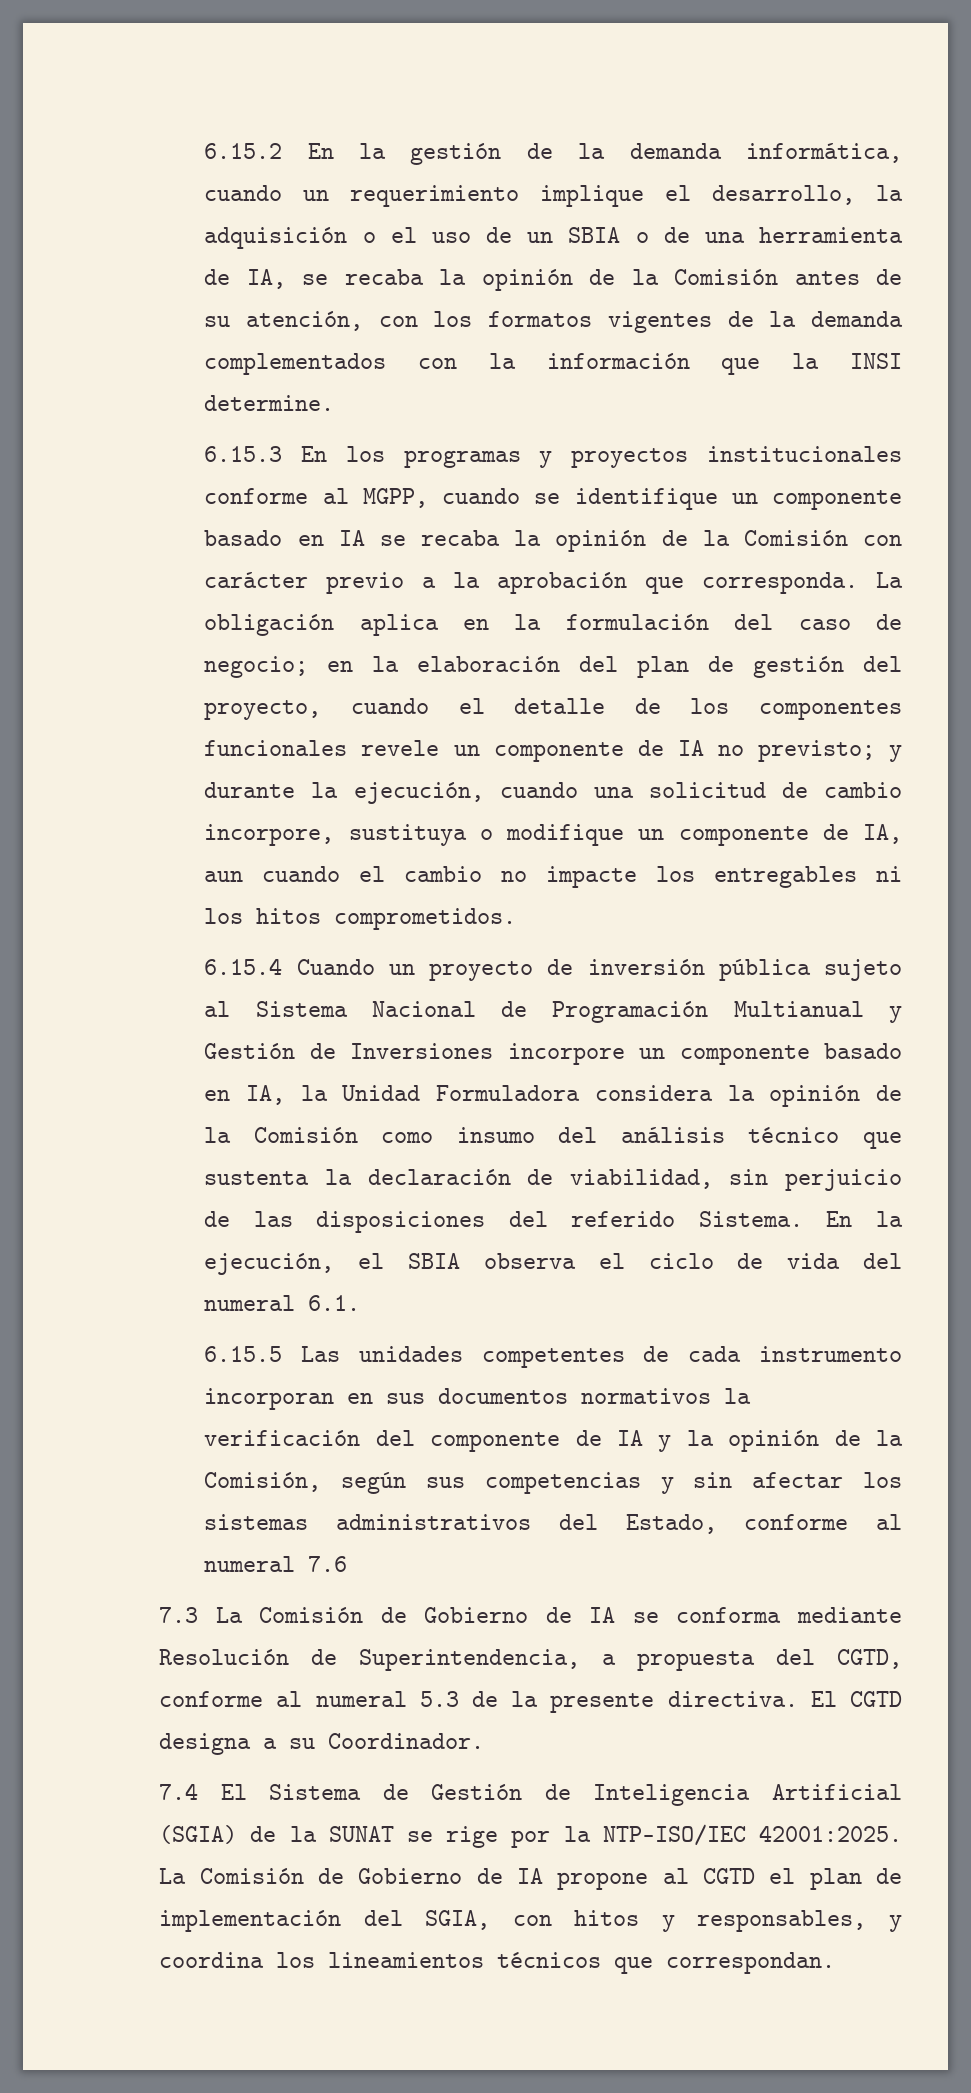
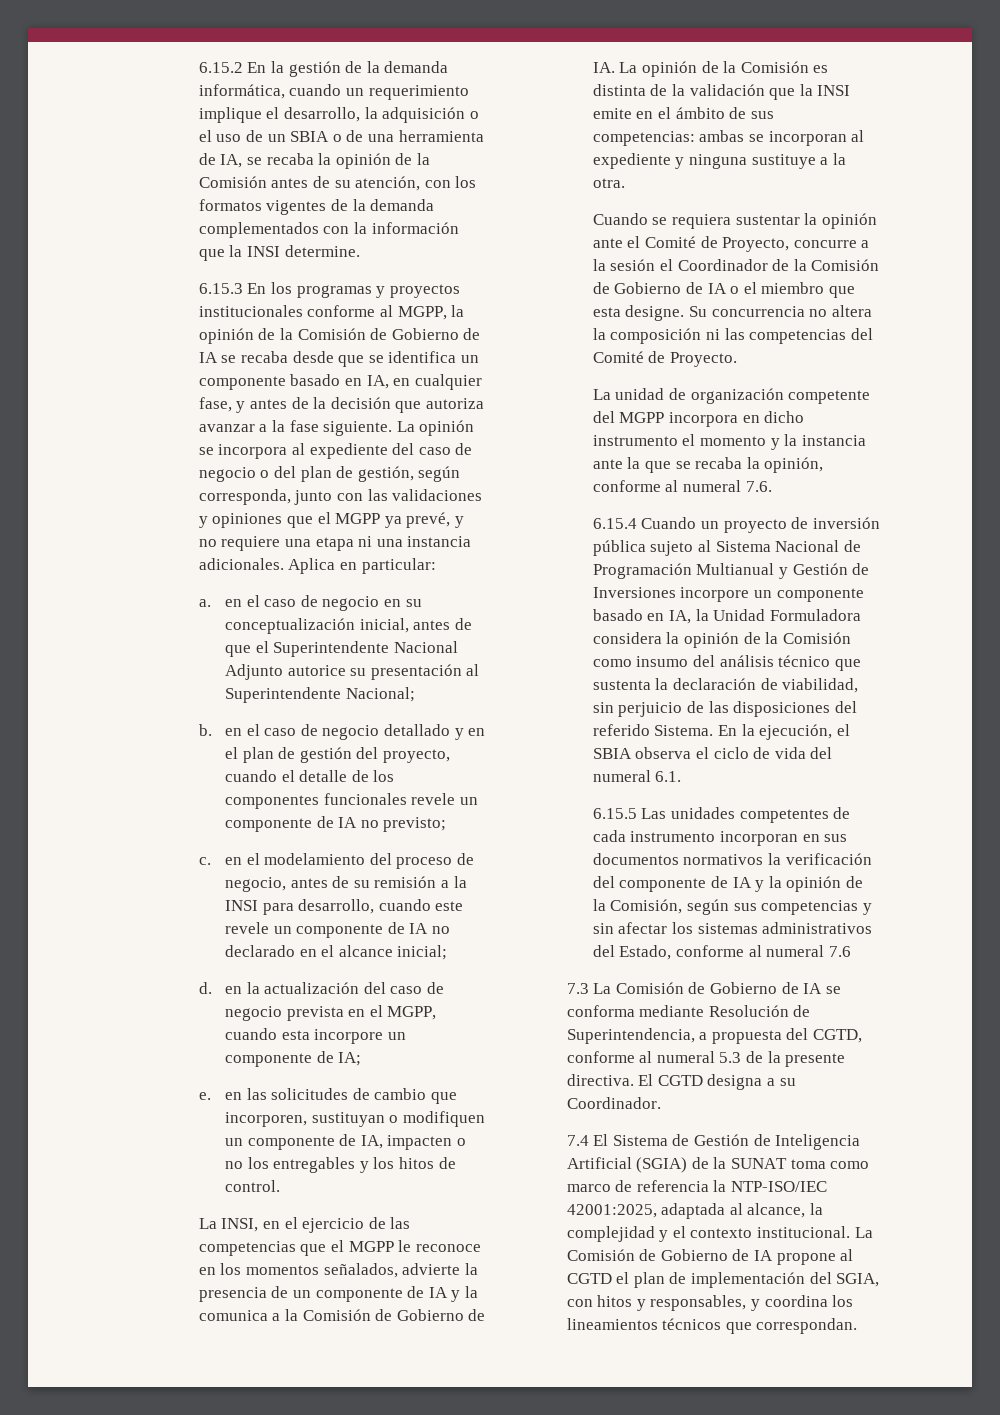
[442,488,902,510] [204,530,902,552] [204,572,904,594] [204,614,902,636] [204,656,619,678] cuando se identifique un componente basado en IA se recaba la opinión de la Comisión con carácter previo a la aprobación que corresponda. La obligación aplica en la formulación del caso de negocio; en la elaboración del -> [451,305,465,317] [198,328,481,344] [198,351,479,367] [198,374,482,390] [198,397,484,413] [198,420,475,436] [198,443,473,459] [198,466,461,482] [198,489,483,505] [198,512,464,528] [198,536,472,551] [198,558,436,574] [198,595,422,611] [225,618,472,634] [225,641,458,657] [225,664,480,680] [225,687,415,703] [198,724,486,740] [225,747,239,759] la opinión de la Comisión de Gobierno de IA se recaba desde que se identifica un componente basado en IA, en cualquier fase, y antes de la decisión que autoriza avanzar a la fase siguiente. La opinión se incorpora al expediente del caso de negocio o del plan de gestión, según corresponda, junto con las validaciones y opiniones que el MGPP ya prevé, y no requiere una etapa ni una instancia adicionales. Aplica en particular: // a. en el caso de negocio en su conceptualización inicial, antes de que el Superintendente Nacional Adjunto autorice su presentación al Superintendente Nacional; // b. en el caso de negocio detallado y en el
[888,745,902,762] [204,782,902,804] [204,824,902,846] [204,866,638,888] y durante la ejecución, cuando una solicitud de cambio incorpore, sustituya o modifique un componente de IA, aun cuando el cambio no impacte -> [198,853,475,869] [225,876,467,892] [225,899,464,915] [225,922,451,938] [225,945,448,960] [198,982,445,994] [225,1005,437,1021] [225,1028,406,1044] [225,1051,362,1067] [198,1088,458,1104] [225,1111,485,1127] [225,1134,467,1150] [225,1161,244,1169] // c. en el modelamiento del proceso de negocio, antes de su remisión a la INSI para desarrollo, cuando este revele un componente de IA no declarado en el alcance inicial; // d. en la actualización del caso de negocio prevista en el MGPP, cuando esta incorpore un componente de IA; // e. en las solicitudes de cambio que incorporen, sustituyan o modifiquen un componente de IA, impacten o no
[876,866,902,882] ni -> [359,1161,369,1173] y
[334,908,517,930] comprometidos. -> [438,1157,456,1169] [225,1180,281,1192] [198,1217,411,1233] [198,1240,481,1256] [198,1263,478,1278] [198,1286,478,1302] [198,1309,486,1321] [592,61,829,77] [592,84,851,100] [592,107,774,119] [592,130,865,146] [592,153,846,169] [592,178,625,188] [592,213,877,229] [592,236,870,252] [592,259,880,271] [592,282,855,298] [592,305,872,321] [592,328,873,344] [592,351,738,367] [592,388,871,404] [592,411,805,427] [592,434,866,450] [592,457,824,473] [592,480,772,492] de control. // La INSI, en el ejercicio de las competencias que el MGPP le reconoce en los momentos señalados, advierte la presencia de un componente de IA y la comunica a la Comisión de Gobierno de IA. La opinión de la Comisión es distinta de la validación que la INSI emite en el ámbito de sus competencias: ambas se incorporan al expediente y ninguna sustituye a la otra. // Cuando se requiera sustentar la opinión ante el Comité de Proyecto, concurre a la sesión el Coordinador de la Comisión de Gobierno de IA o el miembro que esta designe. Su concurrencia no altera la composición ni las competencias del Comité de Proyecto. // La unidad de organización competente del MGPP incorpora en dicho instrumento el momento y la instancia ante la que se recaba la opinión, conforme al numeral 7.6.
[407,1824,902,1848] se rige por la NTP-ISO/IEC 42001:2025. -> [790,1159,870,1169] [566,1180,827,1192] [566,1203,823,1219] [566,1226,850,1242] toma como marco de referencia la NTP-ISO/IEC 42001:2025, adaptada al alcance, la complejidad y el contexto institucional.

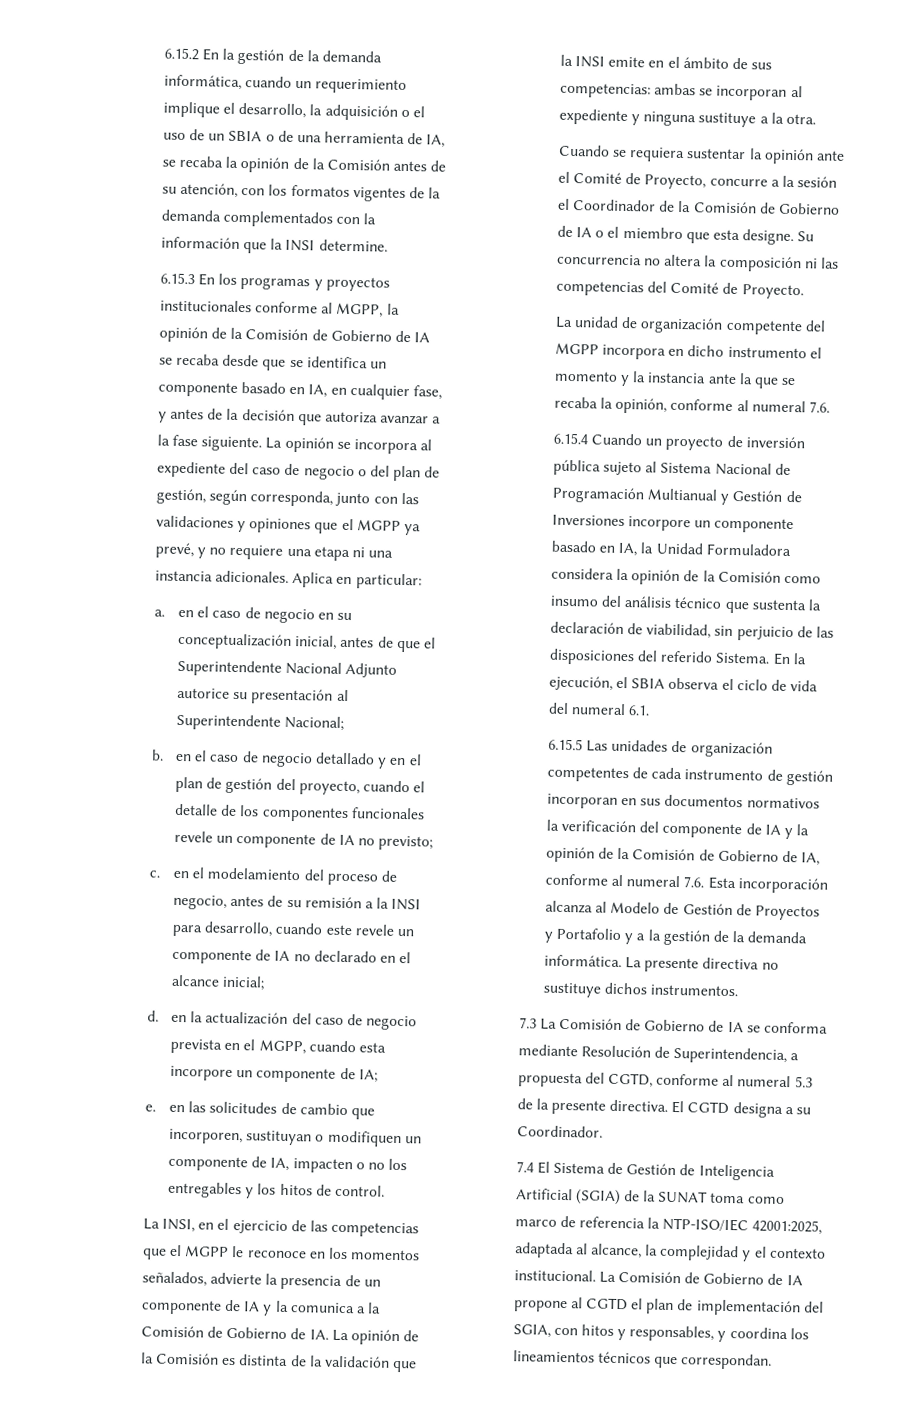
(736, 813) none -> [671,740,773,758] de organización
(716, 836) none -> [766,769,833,786] de gestión
[610,899,872,915] [592,922,873,934] [592,945,851,960] Comisión, según sus competencias y sin afectar los sistemas administrativos del Estado, conforme al numeral 7.6 -> [632,848,821,866] [544,873,828,894] [544,900,820,921] [543,927,808,946] [543,954,779,973] [542,982,739,998] Comisión de Gobierno de IA, conforme al numeral 7.6. Esta incorporación alcanza al Modelo de Gestión de Proyectos y Portafolio y a la gestión de la demanda informática. La presente directiva no sustituye dichos instrumentos.

